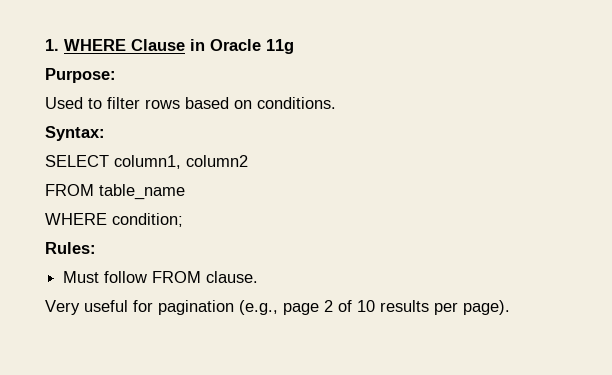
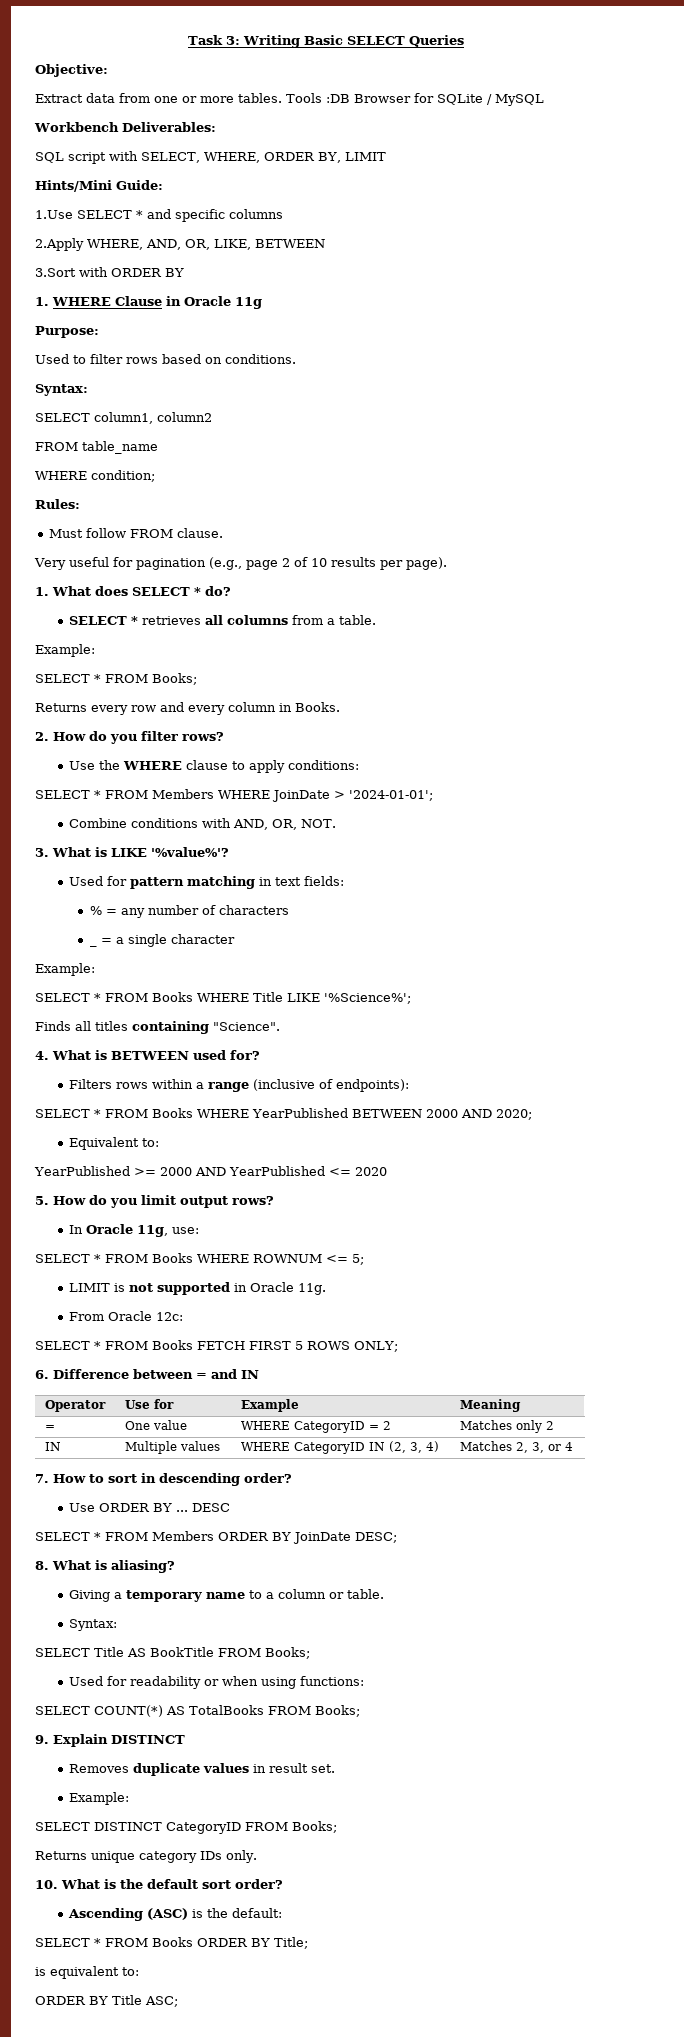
(45, 45) none -> [188,35,464,48] [35,64,108,77] [35,93,544,106] [34,122,216,132] [35,151,386,164] [35,180,163,192] [35,209,283,222] [35,238,325,251] [35,267,184,277] Task 3: Writing Basic SELECT Queries // Objective: // Extract data from one or more tables. Tools :DB Browser for SQLite / MySQL // Workbench Deliverables: // SQL script with SELECT, WHERE, ORDER BY, LIMIT // Hints/Mini Guide: // 1.Use SELECT * and specific columns // 2.Apply WHERE, AND, OR, LIKE, BETWEEN // 3.Sort with ORDER BY //
(510, 307) none -> [35,586,231,596] [69,615,377,625] [35,644,95,657] [35,673,197,685] [35,702,340,715] [35,731,224,744] [69,760,360,773] [35,789,433,802] [69,818,337,830] [35,847,229,857] [69,876,345,889] [89,905,289,918] [89,944,97,947] [100,934,235,947] [35,963,95,976] [35,992,411,1004] [35,1021,280,1034] [35,1050,260,1060] [69,1079,410,1092] [35,1108,532,1120] [69,1137,160,1150] [34,1166,387,1176] [35,1195,274,1208] [69,1224,200,1237] [35,1253,364,1265] [69,1282,327,1295] [69,1311,184,1321] [35,1340,398,1352] [35,1369,259,1379] [44,1400,106,1412] [124,1399,174,1409] [240,1399,299,1412] [459,1399,521,1412] [44,1425,55,1430] [124,1420,187,1430] [240,1421,391,1433] [459,1420,554,1433] [44,1442,61,1451] [124,1441,220,1454] [240,1441,439,1454] [459,1441,573,1453] [35,1473,292,1486] [69,1503,231,1512] [35,1531,397,1544] [35,1560,175,1573] [69,1589,385,1602] [69,1619,118,1631] [35,1647,310,1659] [69,1676,365,1689] [35,1705,360,1717] [35,1734,185,1747] [69,1763,336,1776] [69,1792,130,1805] [35,1821,337,1834] [35,1850,257,1863] [35,1879,283,1889] [68,1908,283,1921] [35,1937,308,1949] [35,1966,139,1979] [35,1995,178,2007] // 1. What does SELECT * do? // SELECT * retrieves all columns from a table. // Example: // SELECT * FROM Books; // Returns every row and every column in Books. // 2. How do you filter rows? // Use the WHERE clause to apply conditions: // SELECT * FROM Members WHERE JoinDate > '2024-01-01'; // Combine conditions with AND, OR, NOT. // 3. What is LIKE '%value%'? // Used for pattern matching in text fields: // % = any number of characters // _ = a single character // Example: // SELECT * FROM Books WHERE Title LIKE '%Science%'; // Finds all titles containing "Science". // 4. What is BETWEEN used for? // Filters rows within a range (inclusive of endpoints): // SELECT * FROM Books WHERE YearPublished BETWEEN 2000 AND 2020; // Equivalent to: // YearPublished >= 2000 AND YearPublished <= 2020 // 5. How do you limit output rows? // In Oracle 11g, use: // SELECT * FROM Books WHERE ROWNUM <= 5; // LIMIT is not supported in Oracle 11g. // From Oracle 12c: // SELECT * FROM Books FETCH FIRST 5 ROWS ONLY; // 6. Difference between = and IN // Operator | Use for | Example | Meaning // = | One value | WHERE CategoryID = 2 | Matches only 2 // IN | Multiple values | WHERE CategoryID IN (2, 3, 4) | Matches 2, 3, or 4 // 7. How to sort in descending order? // Use ORDER BY ... DESC // SELECT * FROM Members ORDER BY JoinDate DESC; // 8. What is aliasing? // Giving a temporary name to a column or table. // Syntax: // SELECT Title AS BookTitle FROM Books; // Used for readability or when using functions: // SELECT COUNT(*) AS TotalBooks FROM Books; // 9. Explain DISTINCT // Removes duplicate values in result set. // Example: // SELECT DISTINCT CategoryID FROM Books; // Returns unique category IDs only. // 10. What is the default sort order? // Ascending (ASC) is the default: // SELECT * FROM Books ORDER BY Title; // is equivalent to: // ORDER BY Title ASC;

